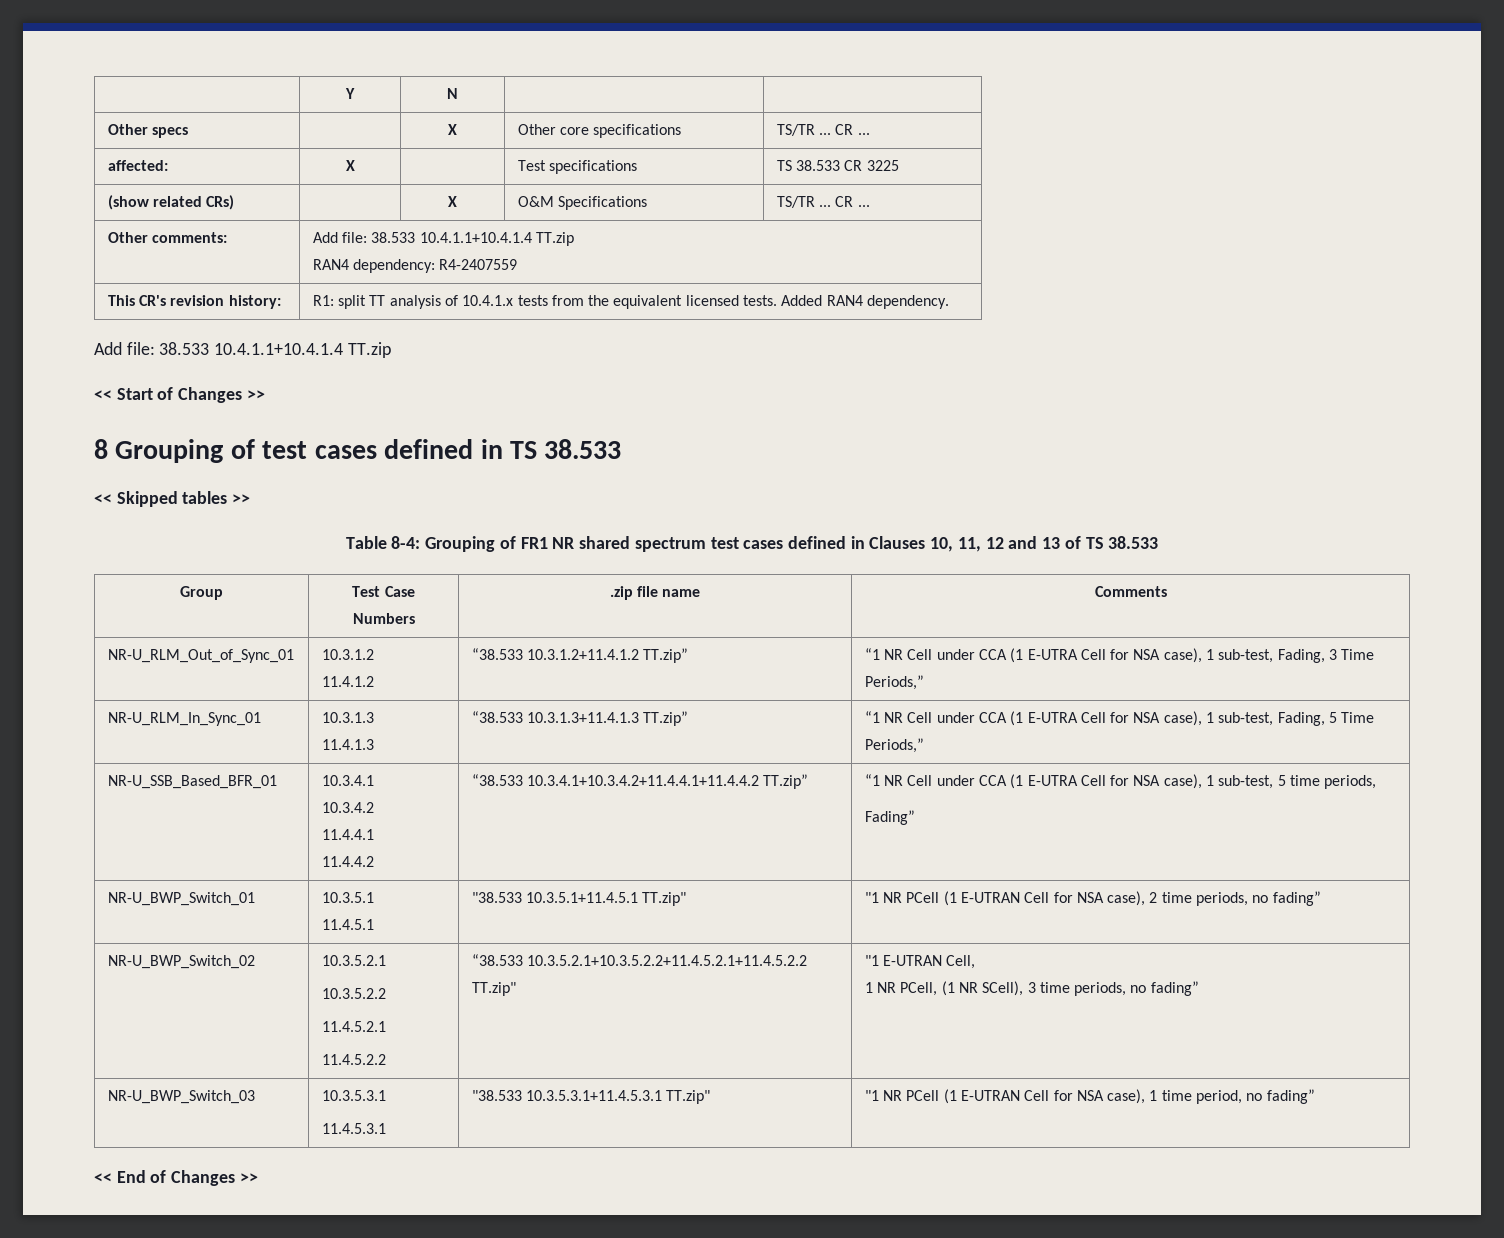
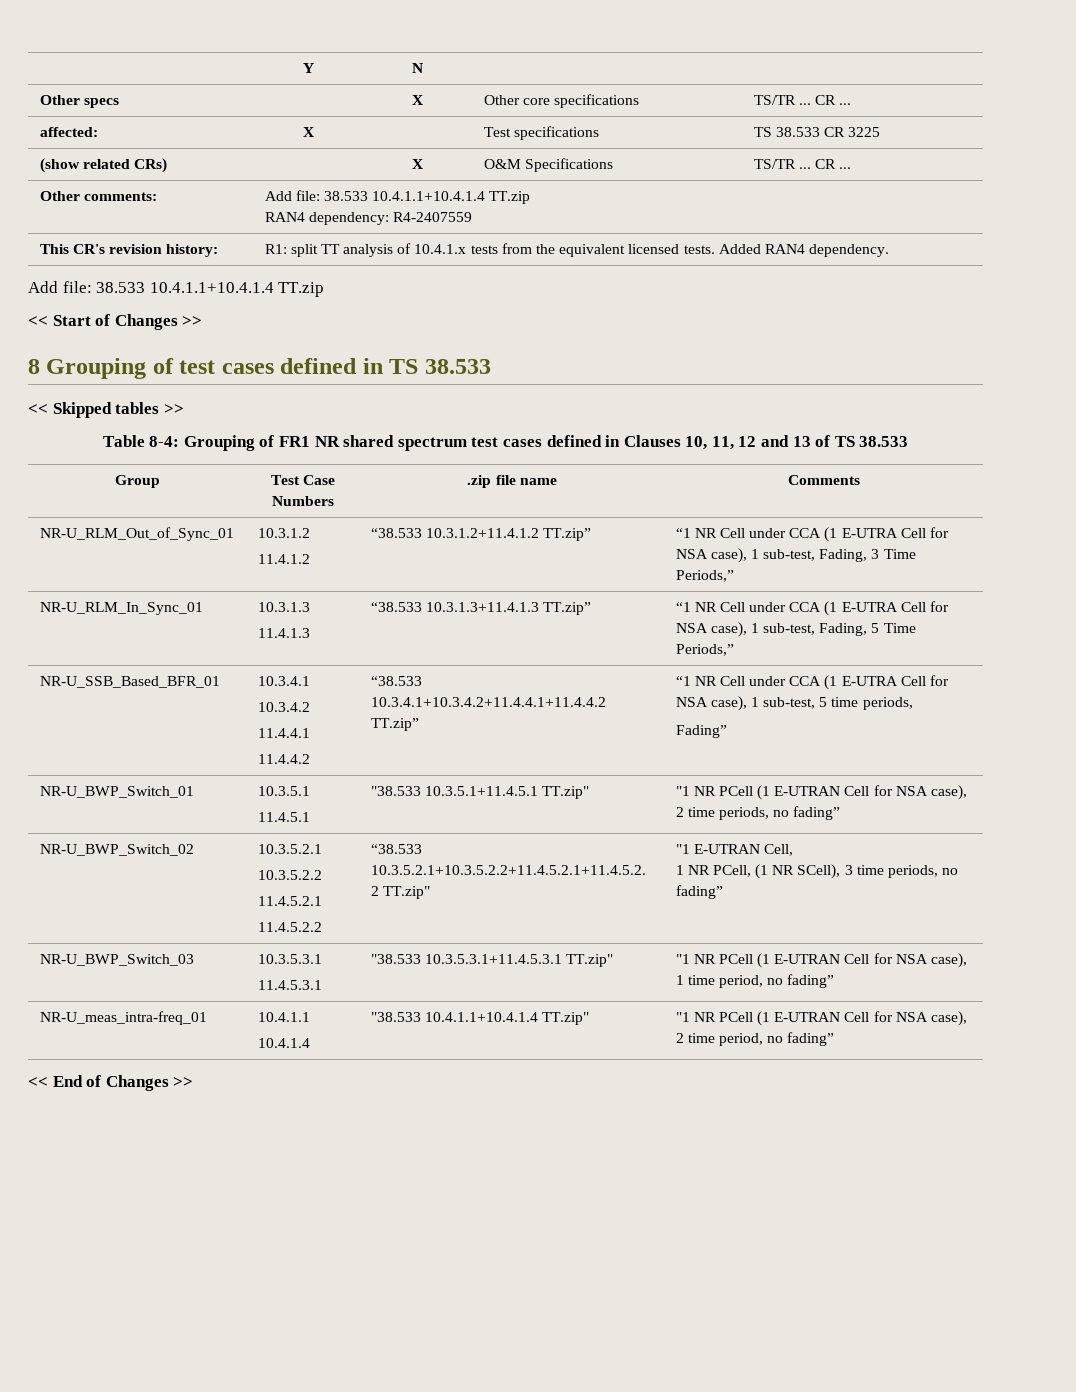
(1315, 1096) none -> [39,1011,207,1025] [257,1012,310,1022] [257,1038,310,1048] [370,1012,589,1025] [675,1011,968,1026] [675,1032,835,1046] // NR-U_meas_intra-freq_01 | 10.4.1.1 // 10.4.1.4 | "38.533 10.4.1.1+10.4.1.4 TT.zip" | "1 NR PCell (1 E-UTRAN Cell for NSA case), 2 time period, no fading”

